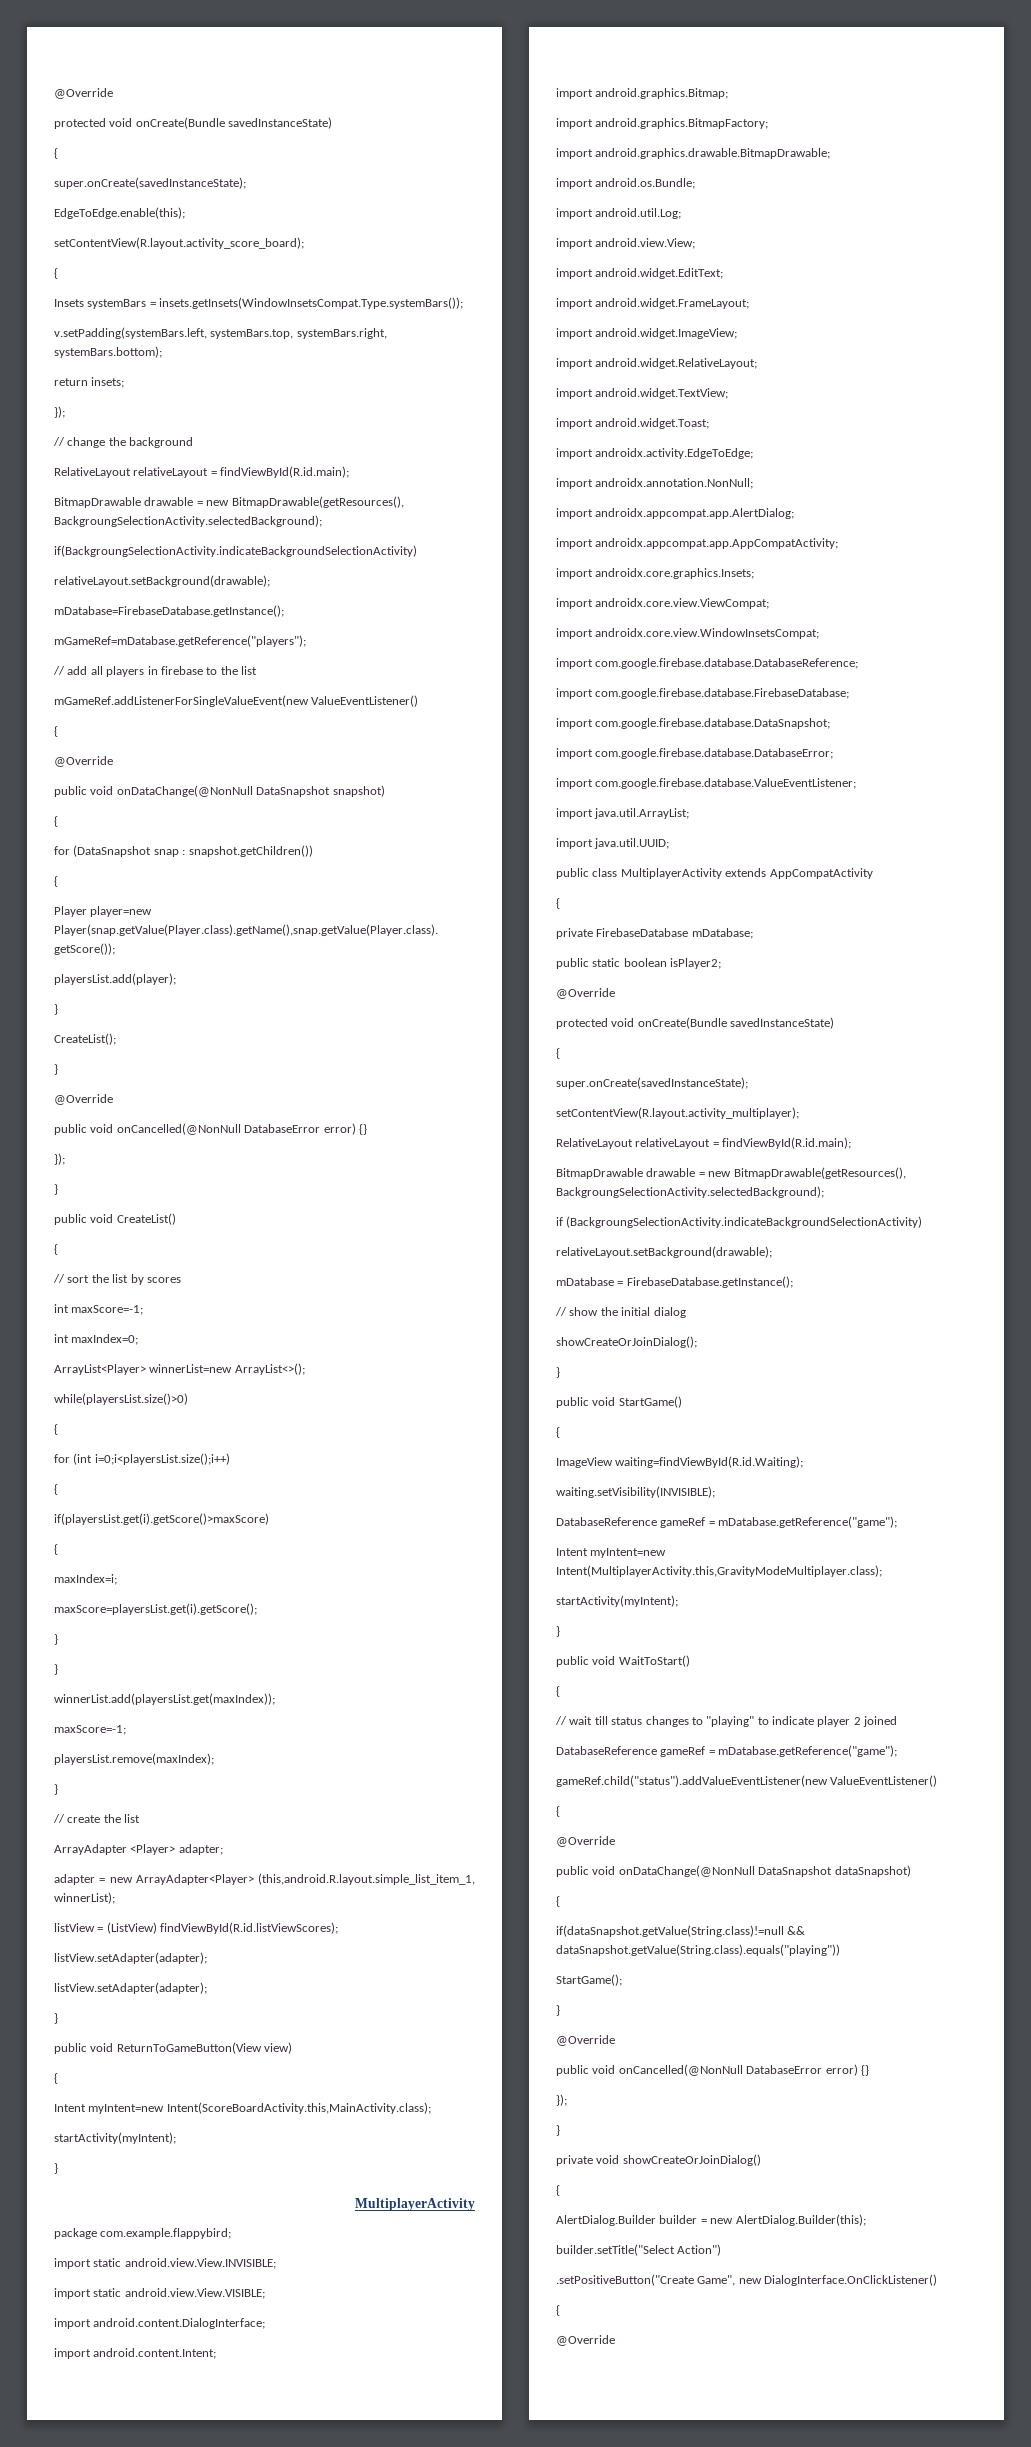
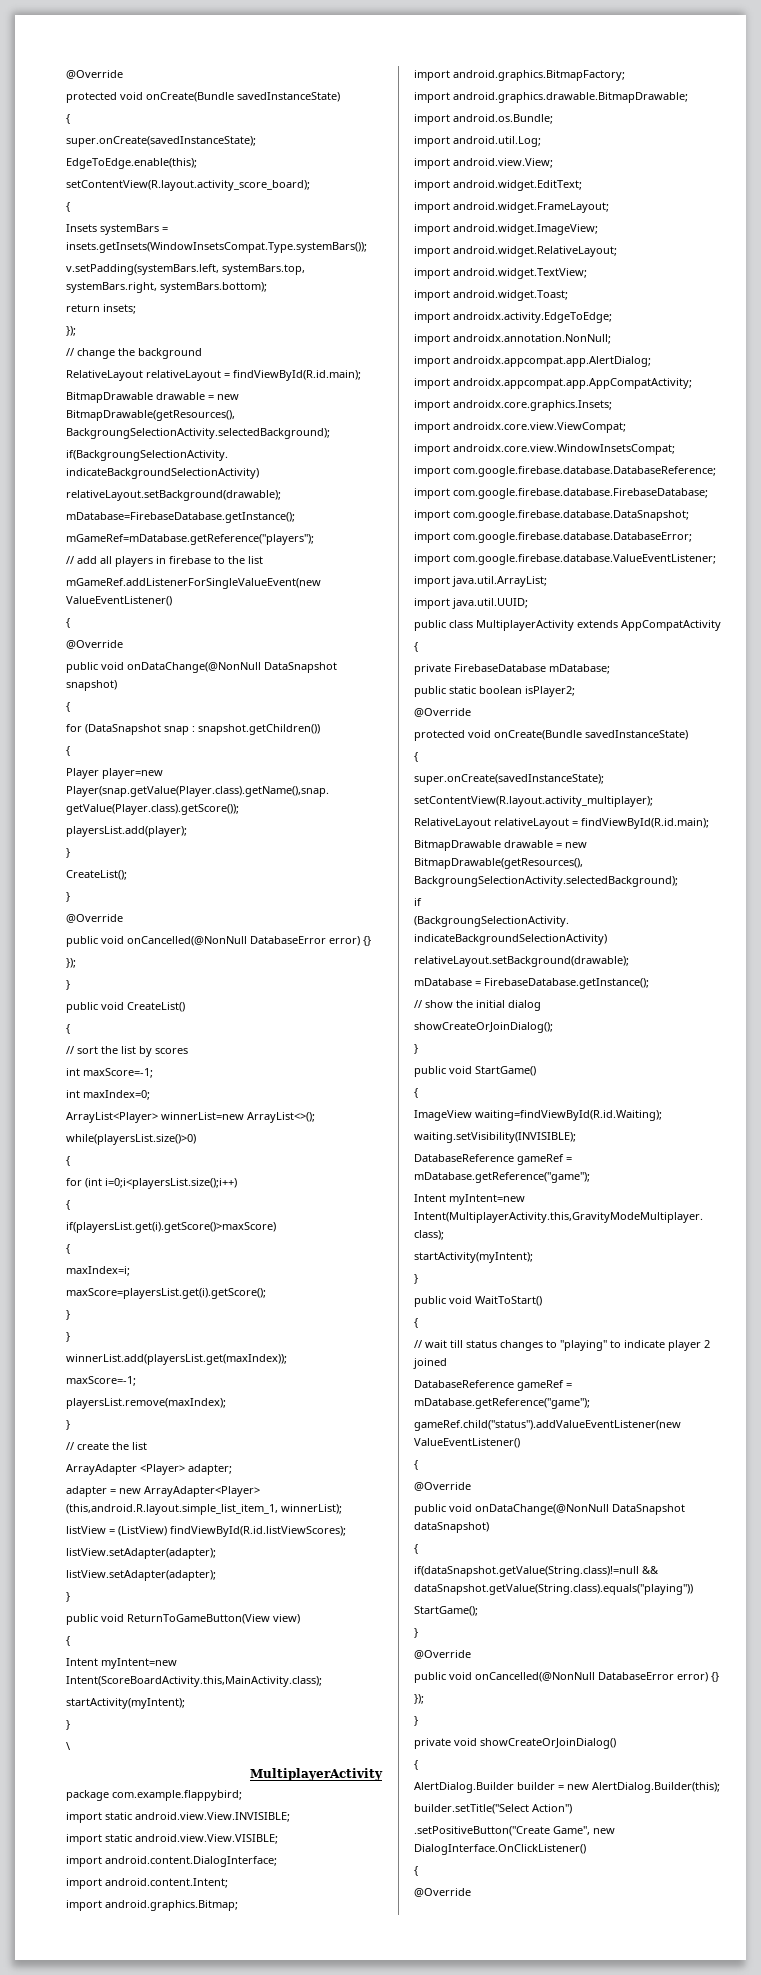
(58, 2168) none -> [66,1742,70,1750] // \

